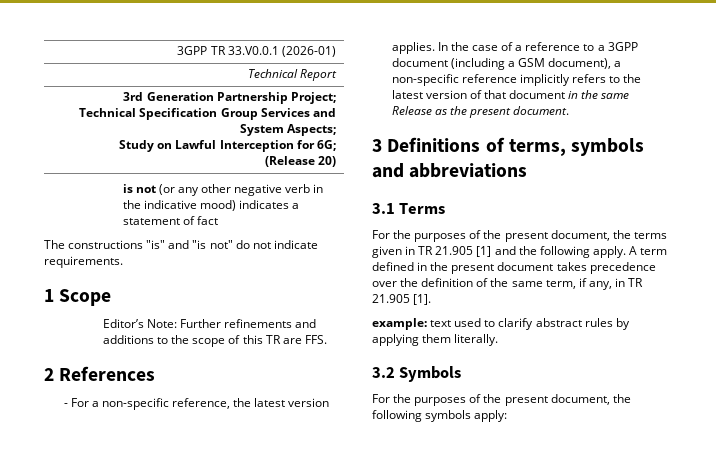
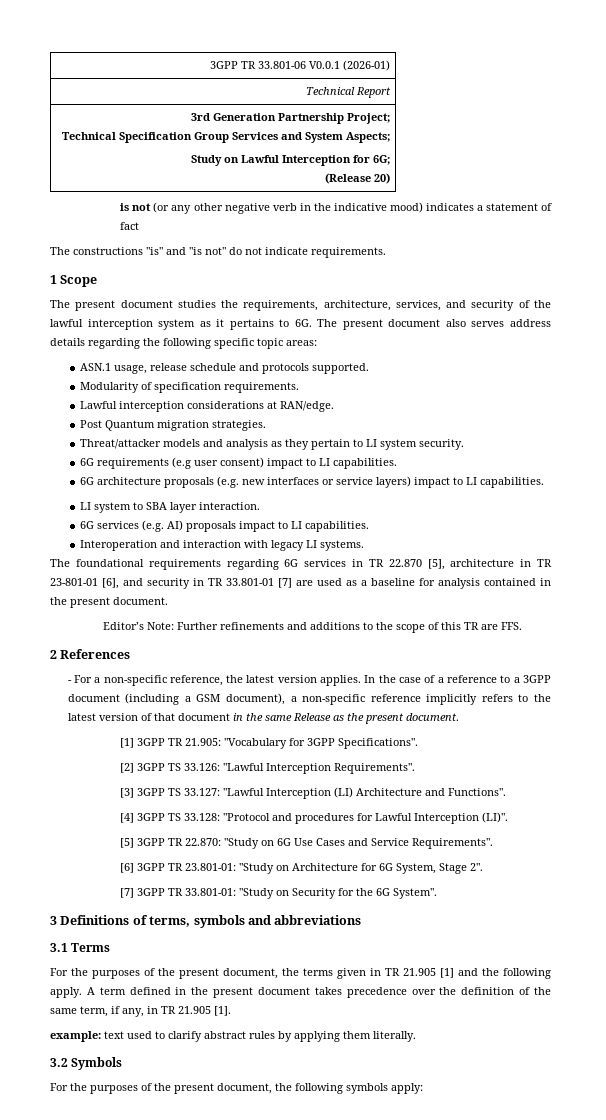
[177,46,279,55] 3GPP TR 33.V0.0.1 -> [210,61,341,69] 3GPP TR 33.801-06 V0.0.1
(112, 297) none -> [50,300,551,311] [50,319,552,330] [50,338,317,349] [79,363,369,374] [79,382,299,393] [79,401,334,412] [79,420,266,431] [79,439,464,450] [79,457,397,469] [79,476,544,488] [79,502,260,513] [79,520,369,532] [79,540,364,551] [50,559,552,570] [50,578,551,589] [50,597,168,608] // The present document studies the requirements, architecture, services, and security of the lawful interception system as it pertains to 6G. The present document also serves address details regarding the following specific topic areas: // ASN.1 usage, release schedule and protocols supported. // Modularity of specification requirements. // Lawful interception considerations at RAN/edge. // Post Quantum migration strategies. // Threat/attacker models and analysis as they pertain to LI system security. // 6G requirements (e.g user consent) impact to LI capabilities. // 6G architecture proposals (e.g. new interfaces or service layers) impact to LI capabilities. // LI system to SBA layer interaction. // 6G services (e.g. AI) proposals impact to LI capabilities. // Interoperation and interaction with legacy LI systems. // The foundational requirements regarding 6G services in TR 22.870 [5], architecture in TR 23-801-01 [6], and security in TR 33.801-01 [7] are used as a baseline for analysis contained in the present document.
(570, 110) none -> [120,738,419,749] [120,763,416,774] [120,787,507,799] [120,812,509,824] [120,838,494,849] [120,863,484,874] [120,888,438,899] // [1] 3GPP TR 21.905: "Vocabulary for 3GPP Specifications". // [2] 3GPP TS 33.126: "Lawful Interception Requirements". // [3] 3GPP TS 33.127: "Lawful Interception (LI) Architecture and Functions". // [4] 3GPP TS 33.128: "Protocol and procedures for Lawful Interception (LI)". // [5] 3GPP TR 22.870: "Study on 6G Use Cases and Service Requirements". // [6] 3GPP TR 23.801-01: "Study on Architecture for 6G System, Stage 2". // [7] 3GPP TR 33.801-01: "Study on Security for the 6G System".

